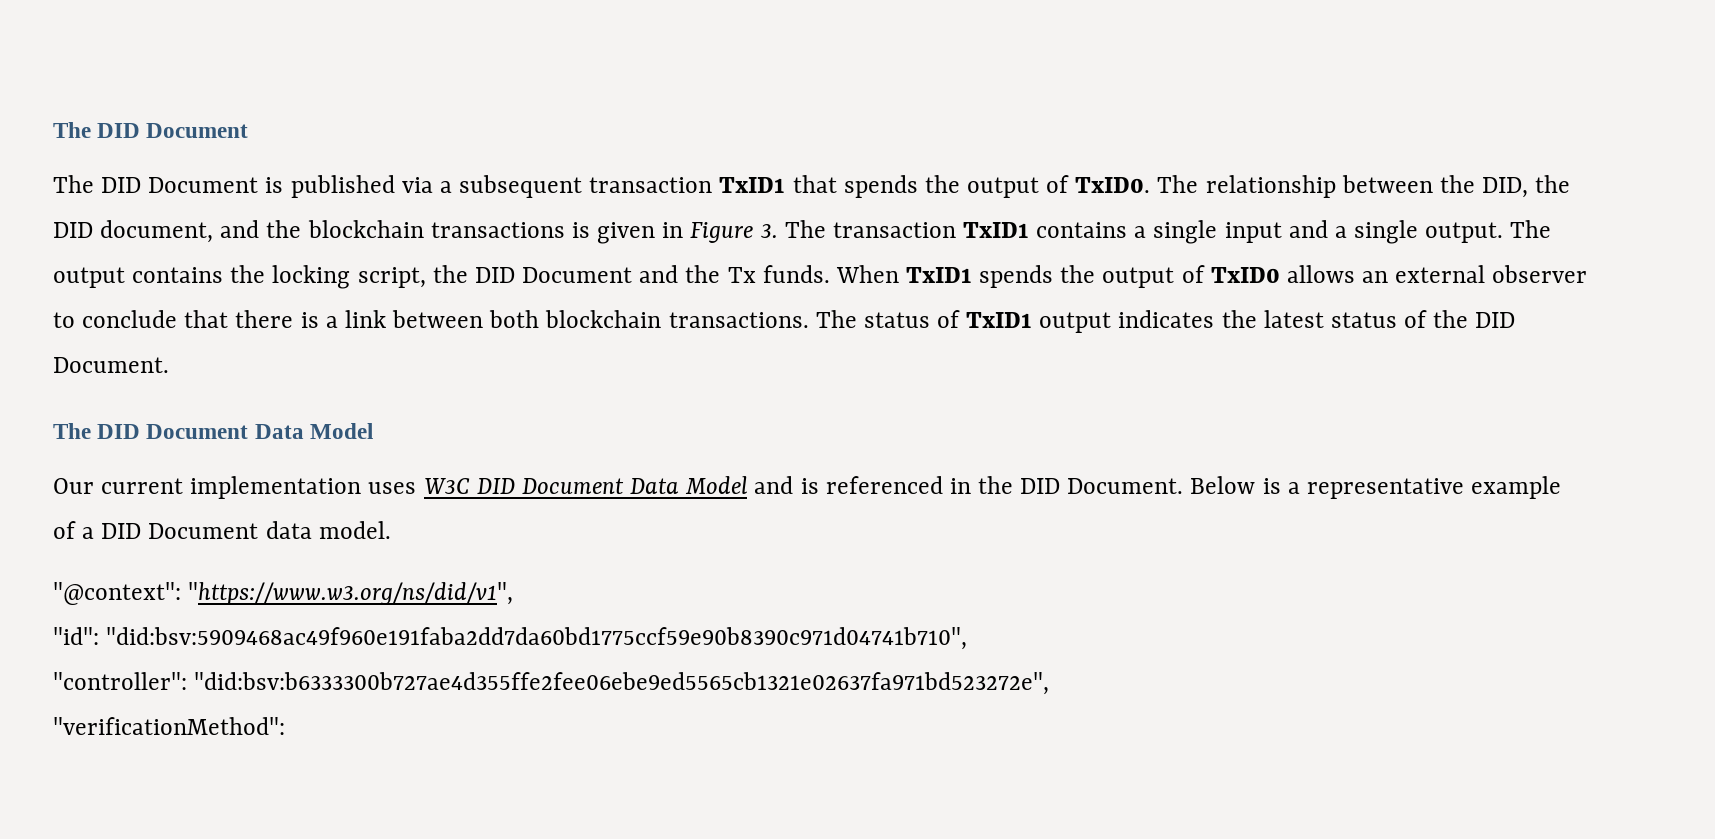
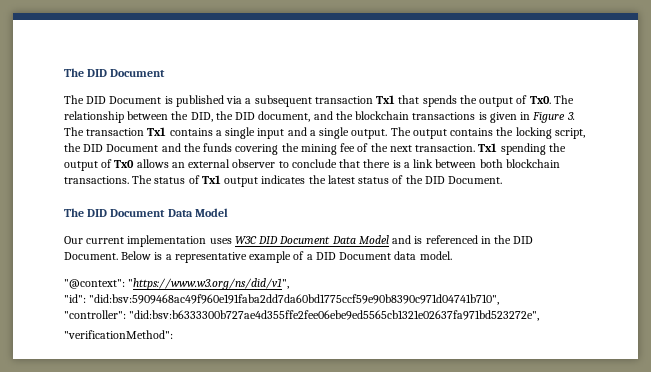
[719,177,786,193] TxID1 -> [376,95,396,104] Tx1
[1075,177,1151,193] TxID0. -> [529,96,551,104] Tx0.
[963,222,1030,238] TxID1 -> [147,127,167,136] Tx1
[727,265,1280,288] Tx funds. When TxID1 spends the output of TxID0 -> [203,143,566,155] [64,159,135,171] funds covering the mining fee of the next transaction. Tx1 spending the output of Tx0
[966,312,1033,328] TxID1 -> [201,175,221,184] Tx1

